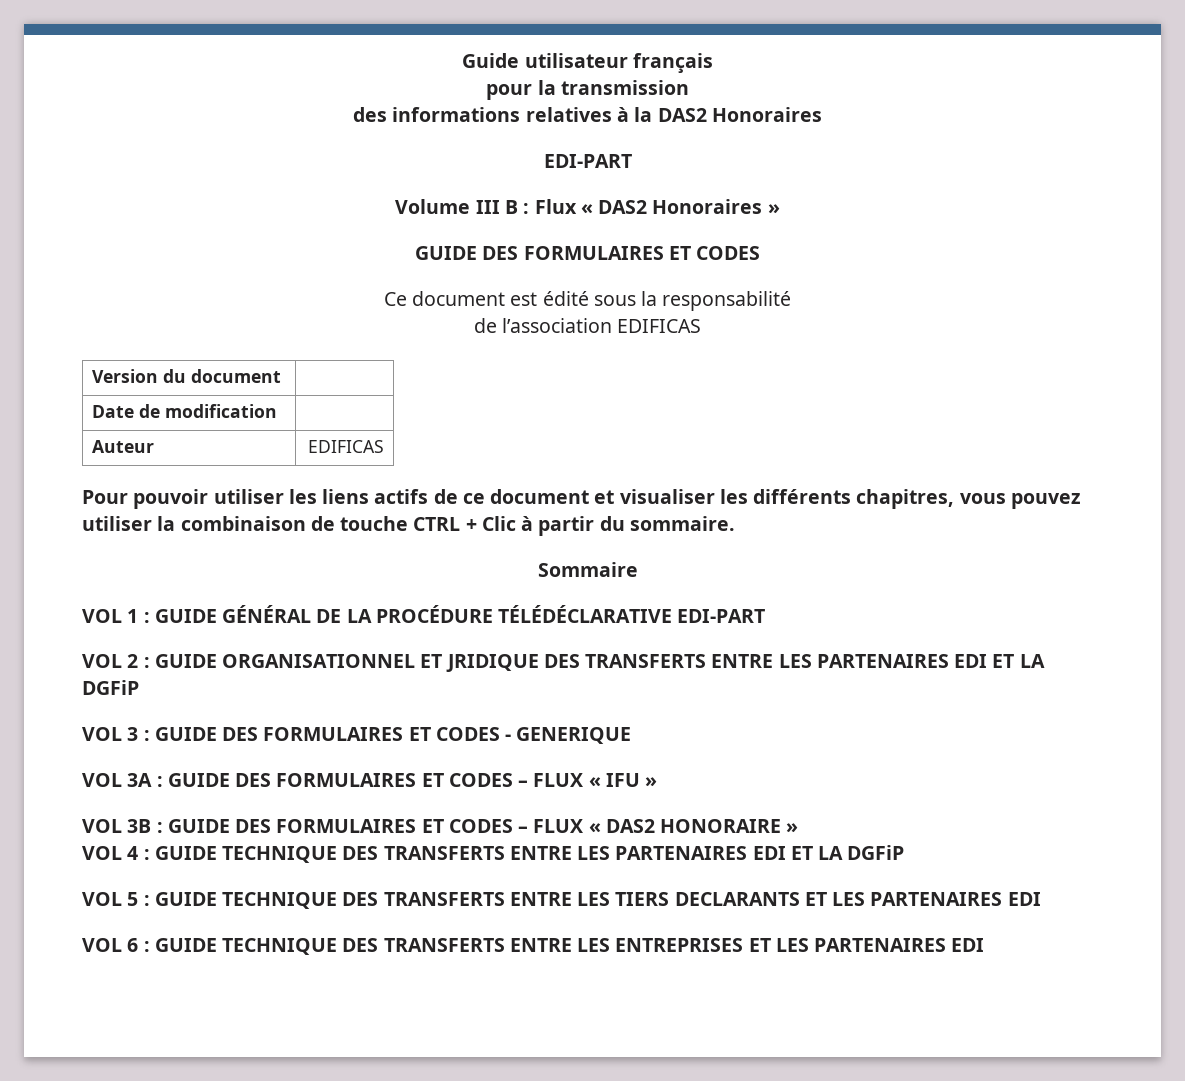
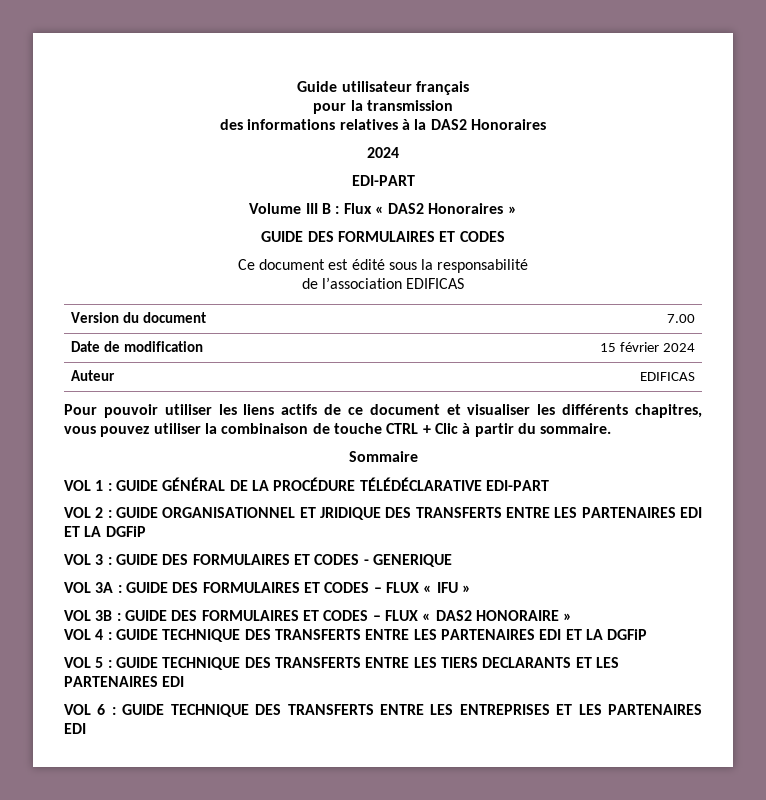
(822, 114) none -> [367,147,399,158] // 2024
(282, 376) none -> [666,314,695,323] 7.00
(278, 411) none -> [600,342,695,352] 15 février 2024

